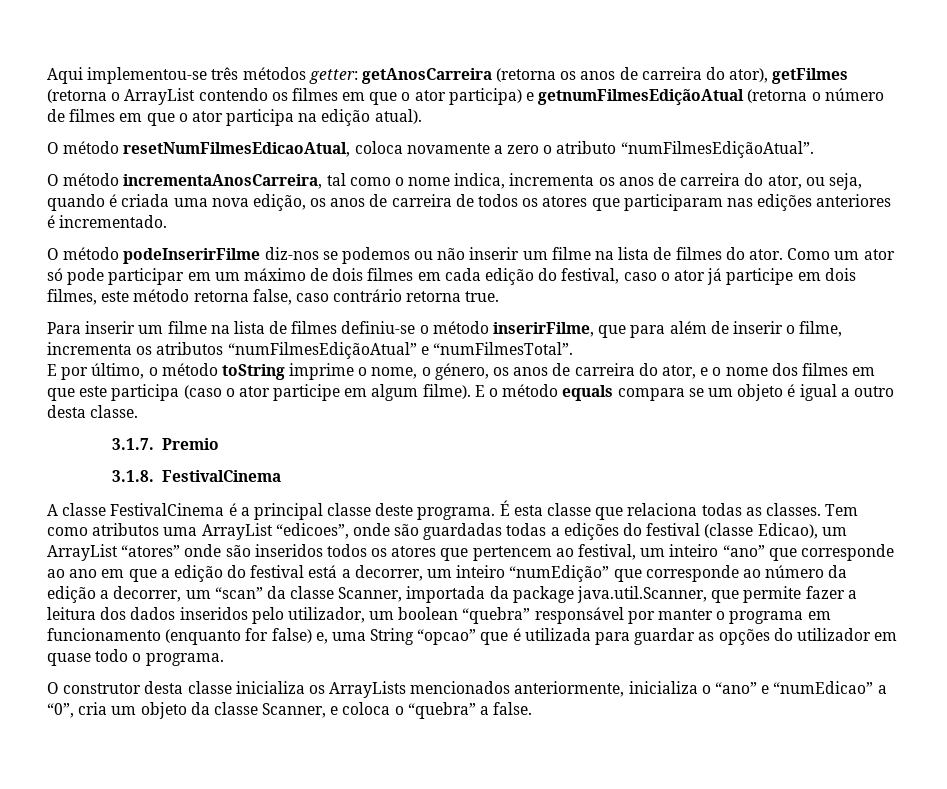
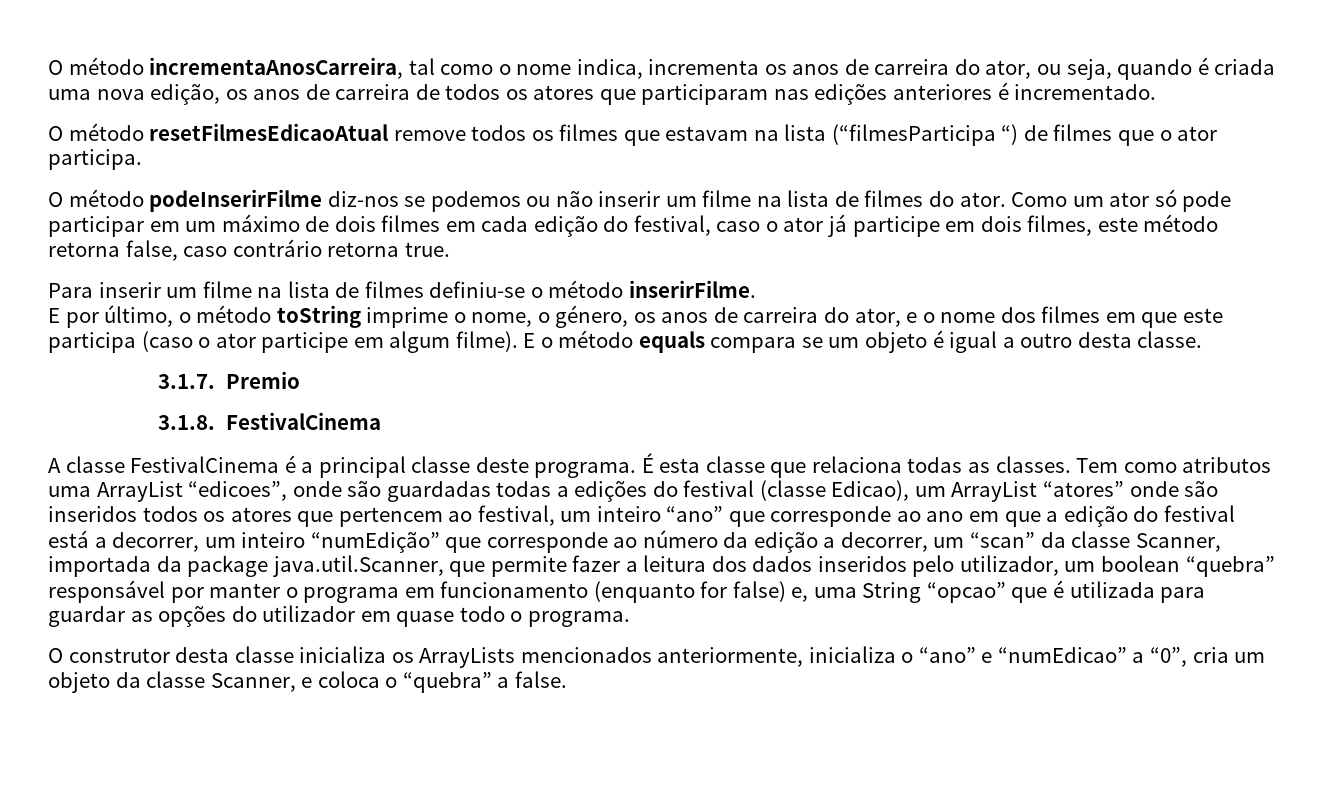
[47,67,849,84] [47,88,884,106] [47,109,422,126] [47,141,814,158] Aqui implementou-se três métodos getter: getAnosCarreira (retorna os anos de carreira do ator), getFilmes (retorna o ArrayList contendo os filmes em que o ator participa) e getnumFilmesEdiçãoAtual (retorna o número de filmes em que o ator participa na edição atual). // O método resetNumFilmesEdicaoAtual, coloca novamente a zero o atributo “numFilmesEdiçãoAtual”. // -> (48, 67) none
(168, 221) none -> [48,123,1218,146] [48,149,142,170] // O método resetFilmesEdicaoAtual remove todos os filmes que estavam na lista (“filmesParticipa “) de filmes que o ator participa.
[493,321,843,338] [47,342,573,359] inserirFilme, que para além de inserir o filme, incrementa os atributos “numFilmesEdiçãoAtual” e “numFilmesTotal”. -> [628,280,756,298] inserirFilme.

